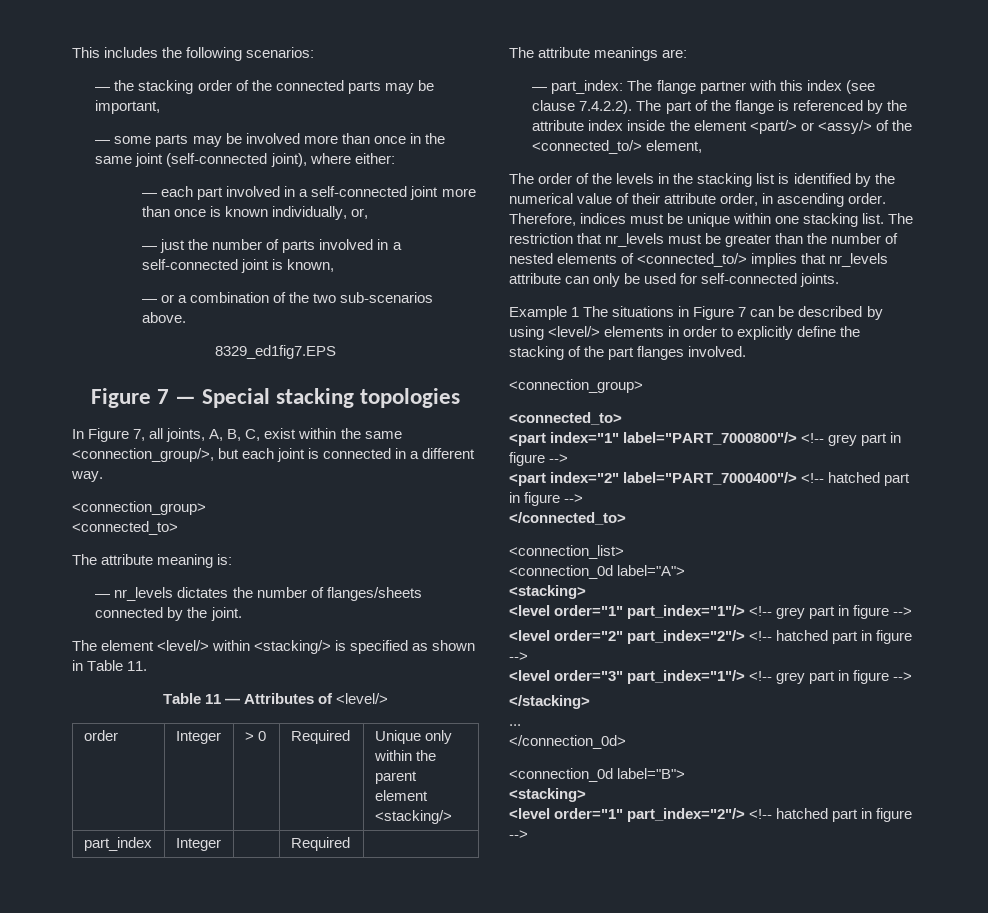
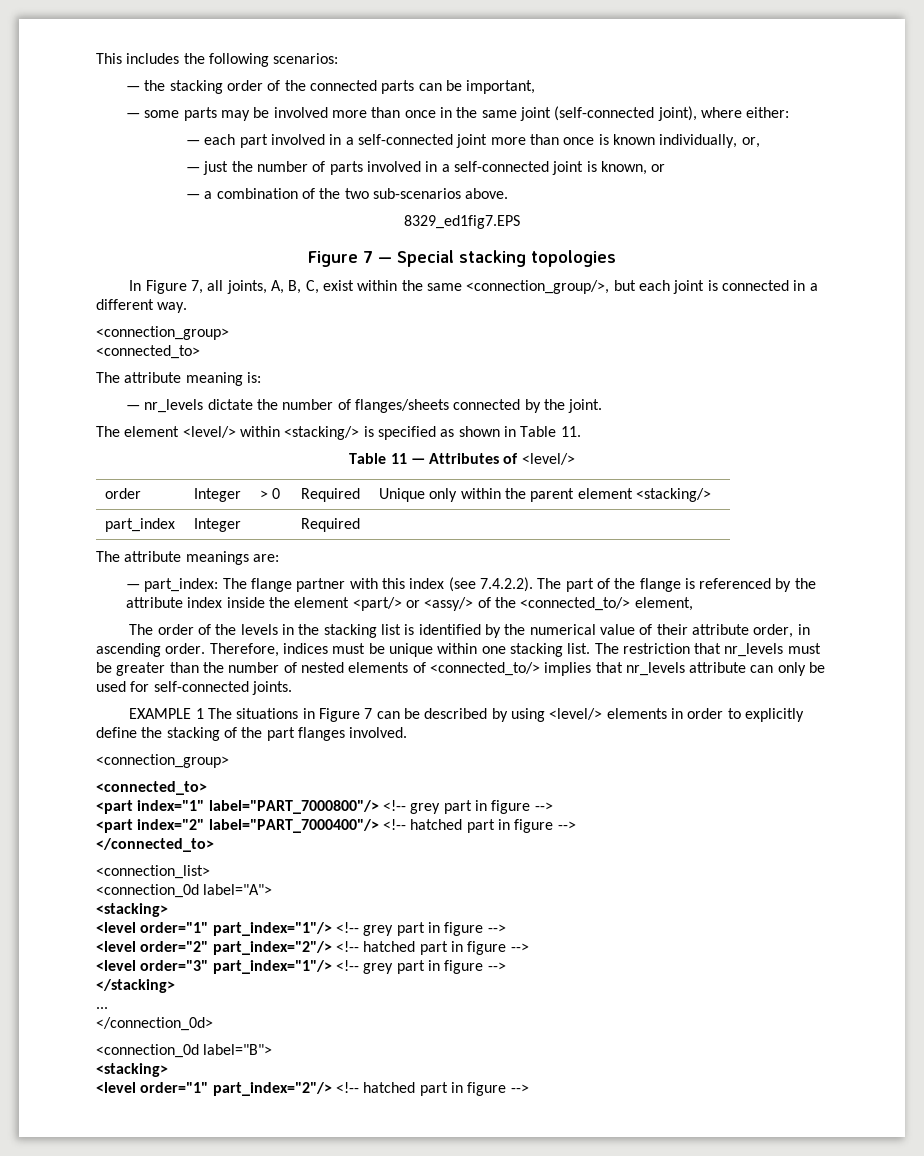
[384,83,414,94] may -> [418,83,442,91] can
[142,294,175,303] // — or -> [651,164,666,172] [186,194,201,199] or // —
[177,587,229,598] dictates -> [207,399,253,410] dictate
[532,100,576,111] clause -> (476, 584) none
[509,306,567,320] Example -> [129,708,192,719] EXAMPLE

